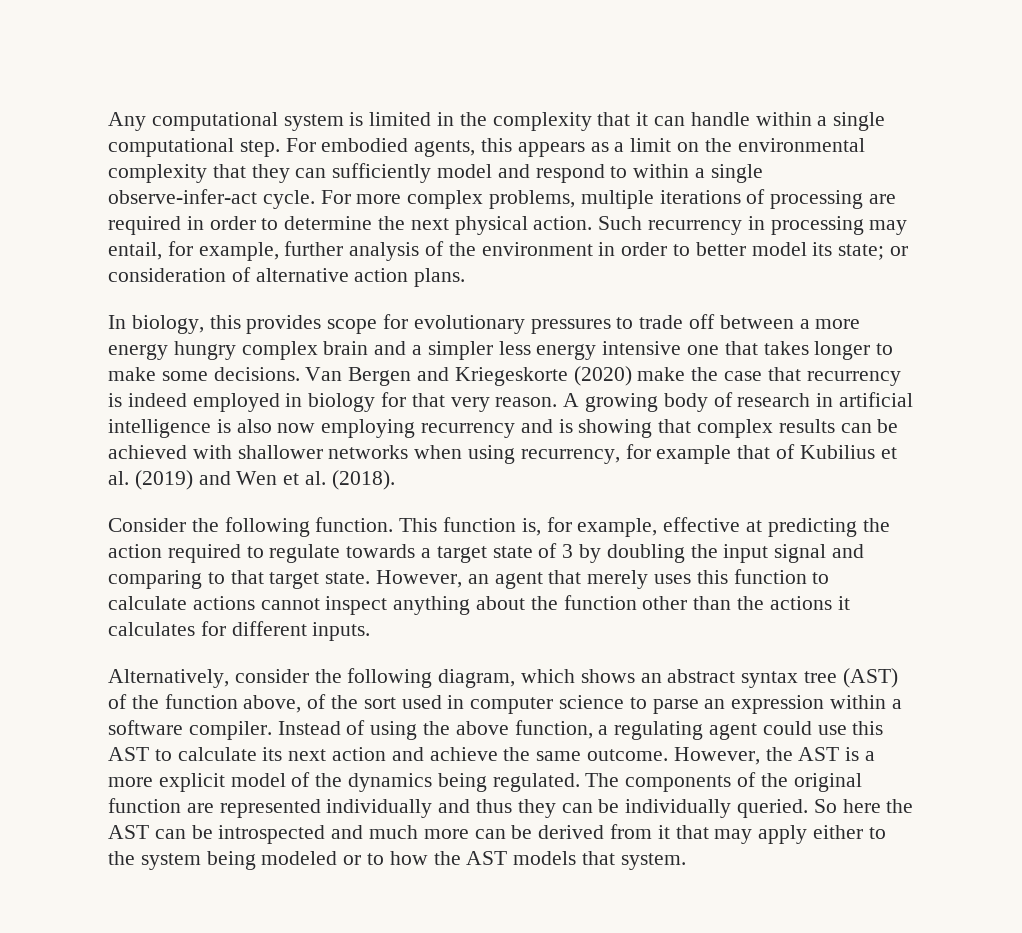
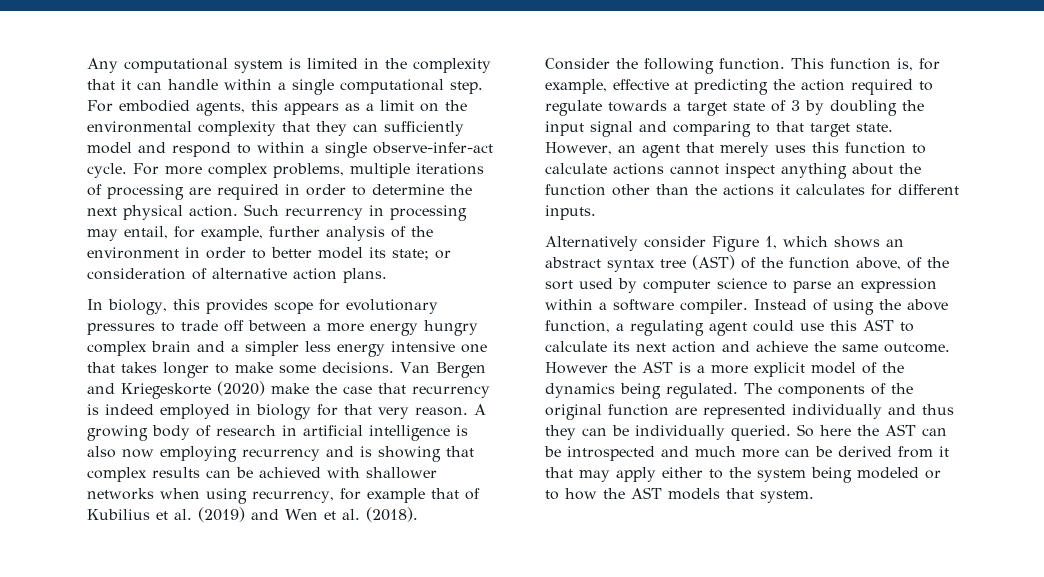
[108,668,516,688] Alternatively, consider the following diagram, -> [545,236,777,252] Alternatively consider Figure 1,
[447,695,465,709] in -> [618,278,637,293] by
[673,747,760,765] However, -> [545,362,608,374] However

